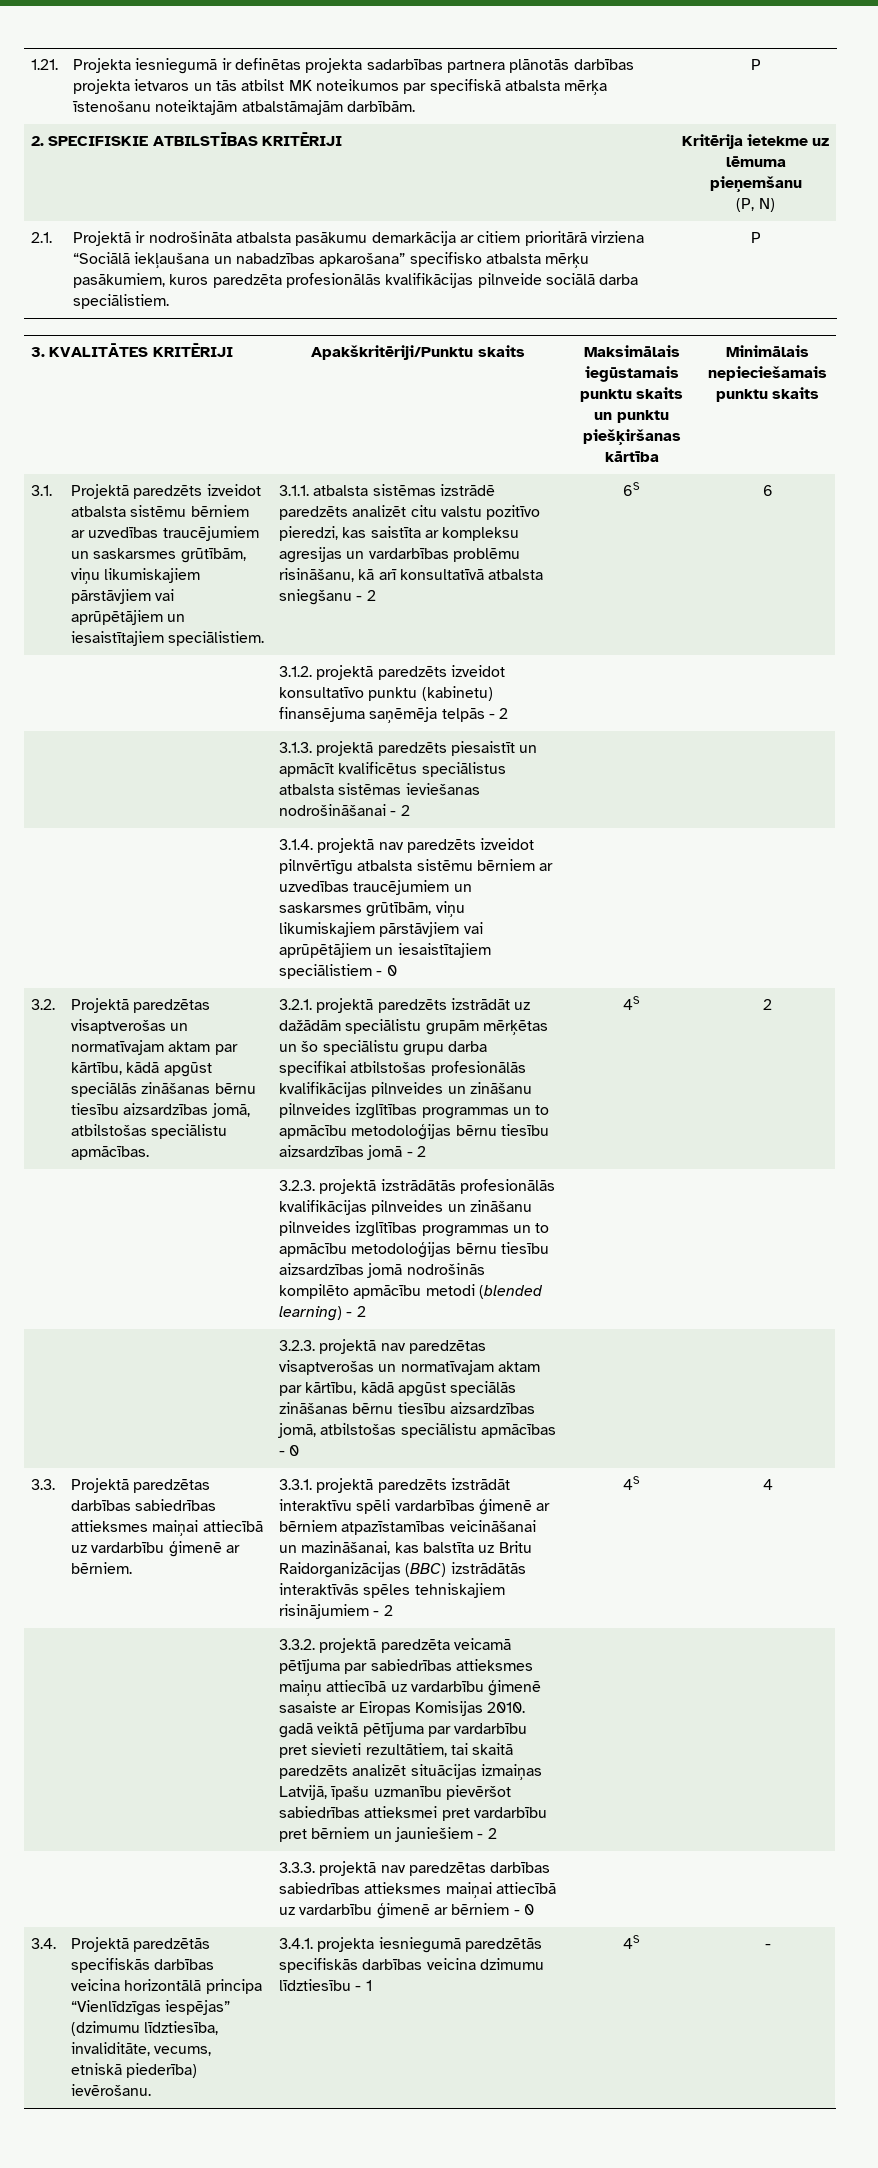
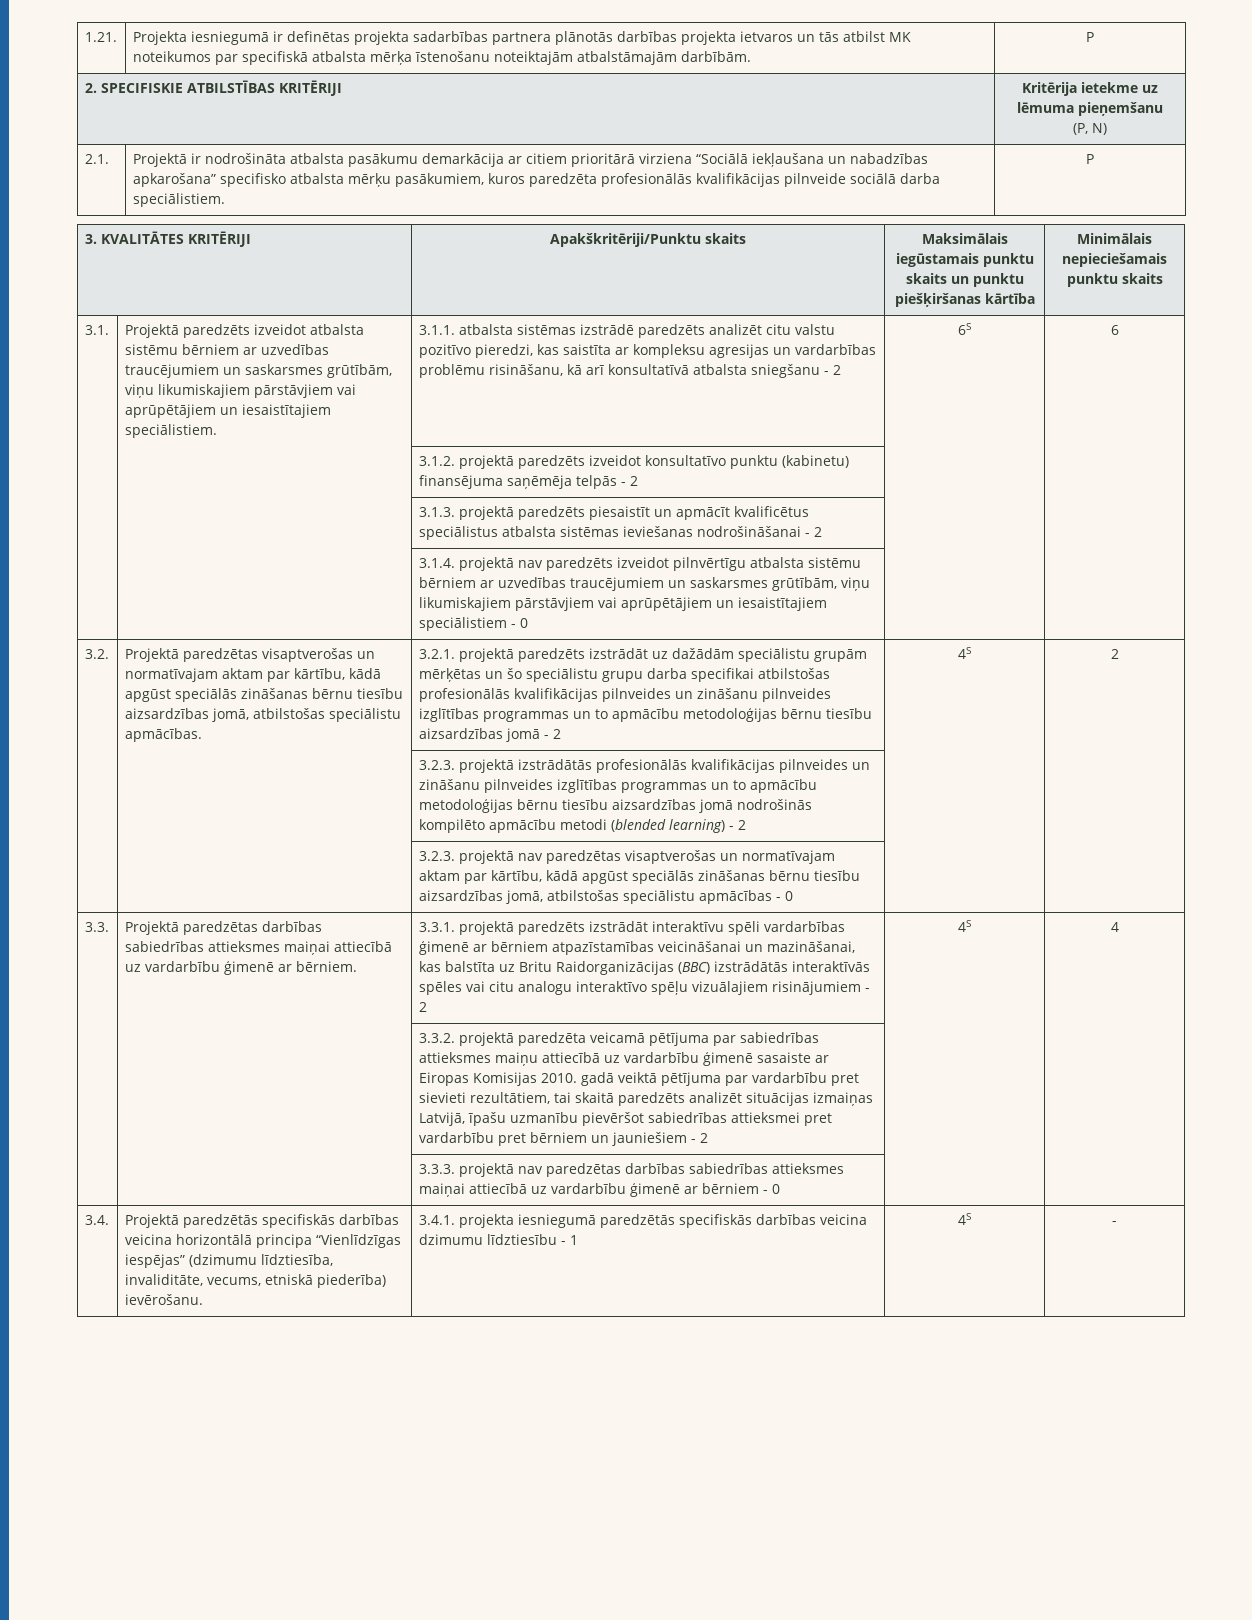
[414,1583,505,1598] tehniskajiem -> [465,981,768,995] vai citu analogu interaktīvo spēļu vizuālajiem

